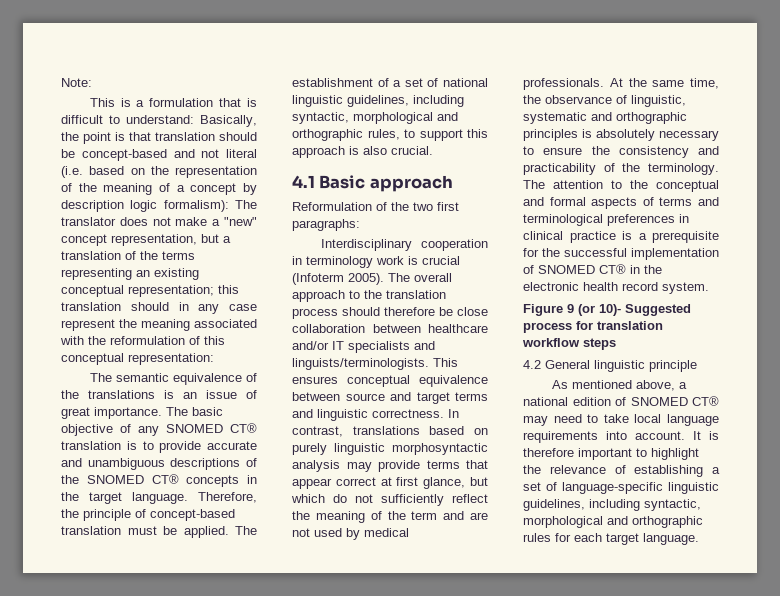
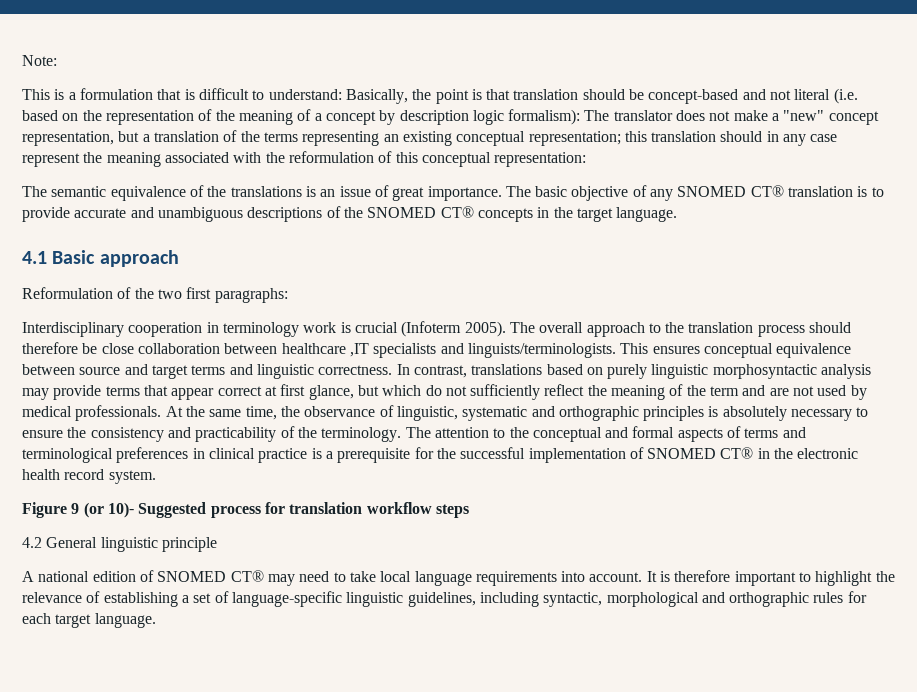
[198,492,257,503] [61,509,235,521] [61,526,257,538] [292,78,488,87] [292,95,464,107] [292,112,458,124] [292,129,488,141] [292,146,433,158] Therefore, the principle of concept-based translation must be applied. The establishment of a set of national linguistic guidelines, including syntactic, morphological and orthographic rules, to support this approach is also crucial. -> (678, 214) none
[292,341,344,350] and/or IT -> [349,343,369,357] ,IT
[551,380,687,391] As mentioned above, a -> [22,571,34,582] A

